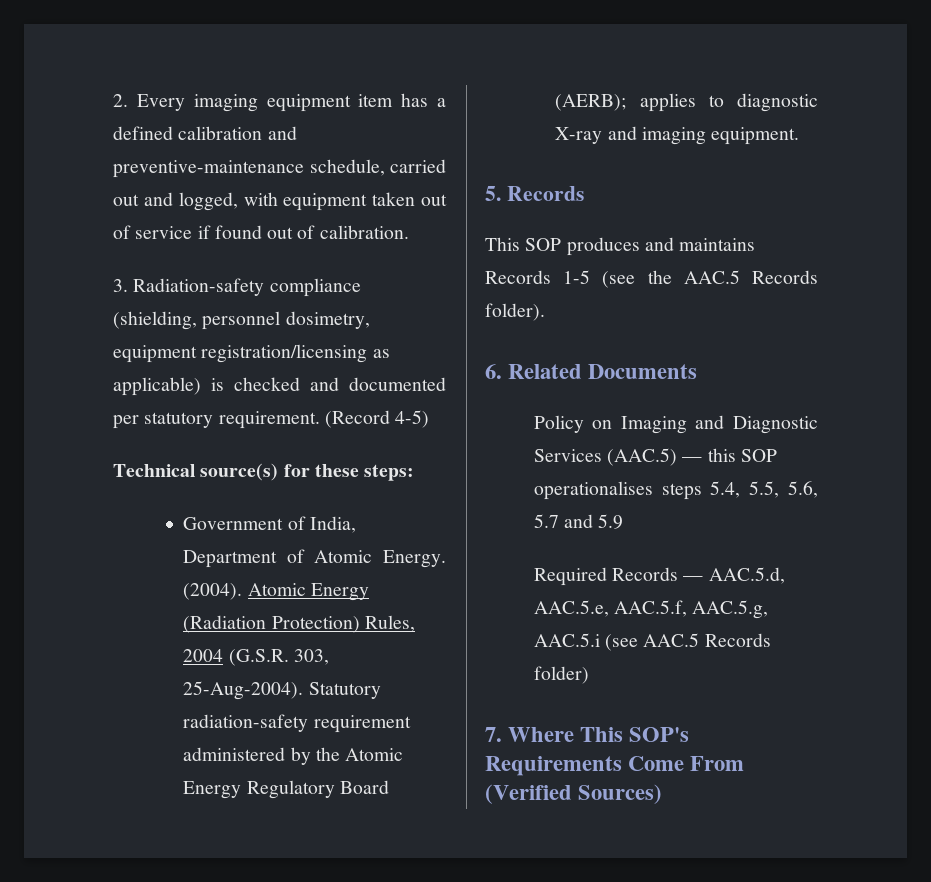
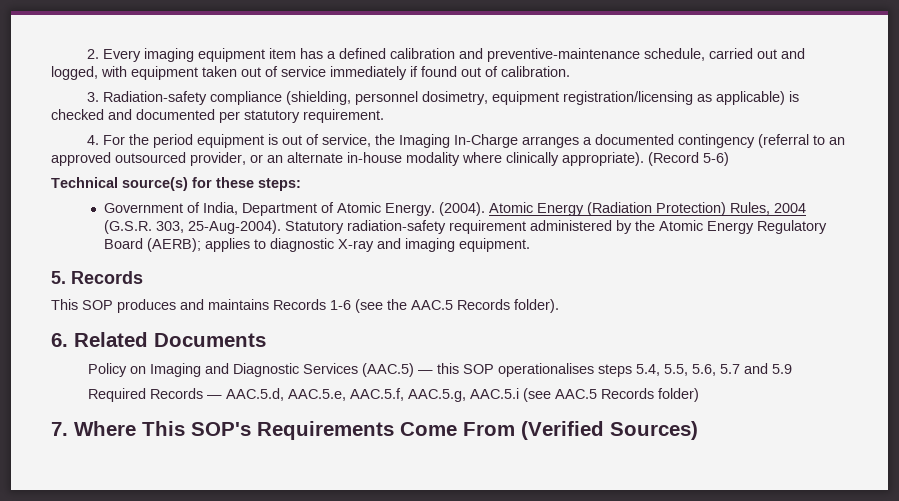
(193, 232) none -> [330,66,407,80] immediately
[324,410,430,428] (Record 4-5) -> [87,134,846,148] [51,152,729,166] // 4. For the period equipment is out of service, the Imaging In-Charge arranges a documented contingency (referral to an approved outsourced provider, or an alternate in-house modality where clinically appropriate). (Record 5-6)
[563,270,591,284] 1-5 -> [330,300,351,310] 1-6

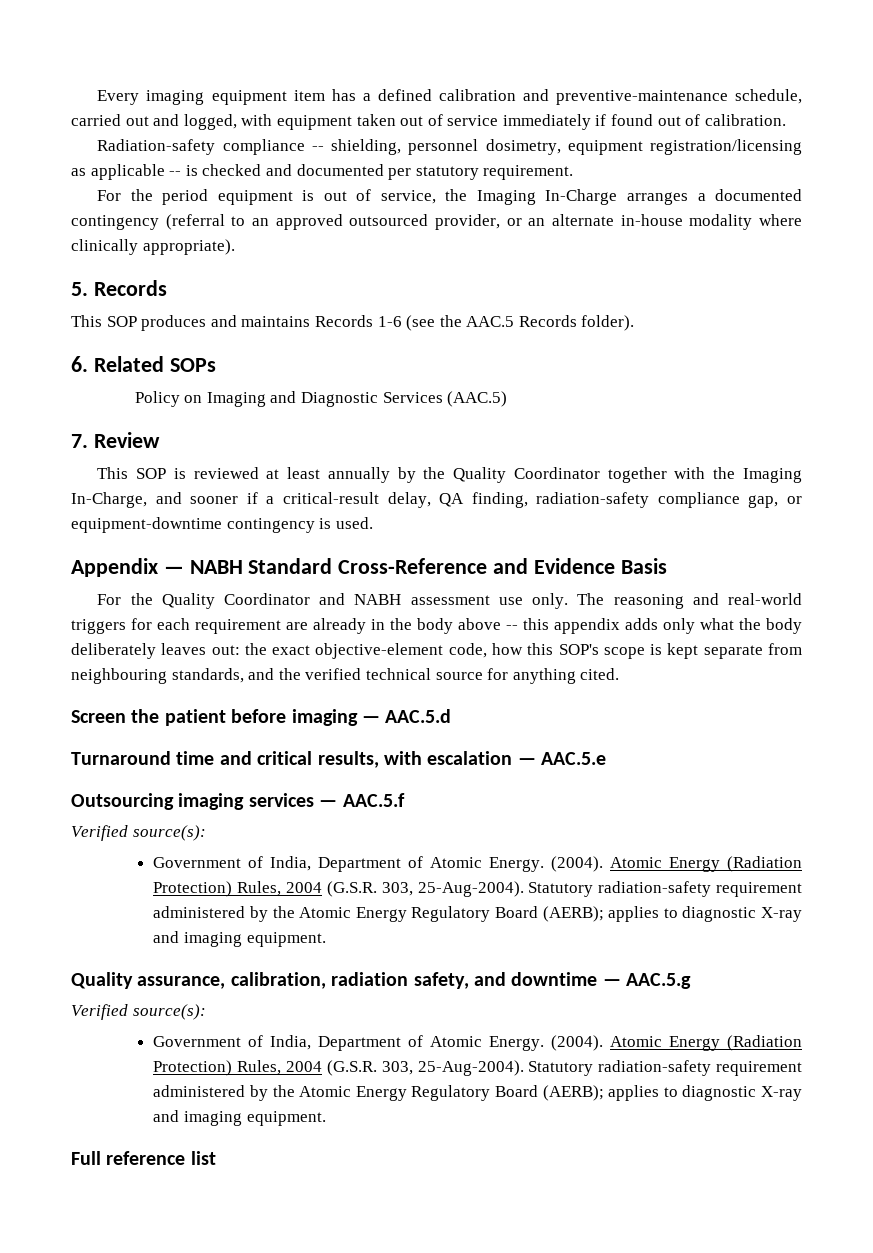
[87,49,100,59] 2. -> (97, 97) none
[87,92,100,102] 3. -> (786, 120) none
[286,91,352,105] (shielding, -> [311,139,402,155] -- shielding,
[716,91,786,105] applicable) -> [90,164,182,180] applicable --
[87,135,100,145] 4. -> (574, 172) none
[648,152,729,166] [51,177,301,191] (Record 5-6) // Technical source(s) for these steps: -> [71,280,167,296] [71,315,635,331] [71,356,216,372] [134,391,508,407] [71,432,160,448] [97,467,802,483] [71,492,803,508] [71,517,373,533] [71,558,667,577] [97,593,802,609] [71,618,802,634] [71,643,803,659] [71,668,620,684] [71,709,452,726] [71,751,607,768] [71,793,405,810] [71,825,206,841] // 5. Records // This SOP produces and maintains Records 1-6 (see the AAC.5 Records folder). // 6. Related SOPs // Policy on Imaging and Diagnostic Services (AAC.5) // 7. Review // This SOP is reviewed at least annually by the Quality Coordinator together with the Imaging In-Charge, and sooner if a critical-result delay, QA finding, radiation-safety compliance gap, or equipment-downtime contingency is used. // Appendix — NABH Standard Cross-Reference and Evidence Basis // For the Quality Coordinator and NABH assessment use only. The reasoning and real-world triggers for each requirement are already in the body above -- this appendix adds only what the body deliberately leaves out: the exact objective-element code, how this SOP's scope is kept separate from neighbouring standards, and the verified technical source for anything cited. // Screen the patient before imaging — AAC.5.d // Turnaround time and critical results, with escalation — AAC.5.e // Outsourcing imaging services — AAC.5.f // Verified source(s):
[51,271,143,284] [51,299,559,313] [51,332,266,347] [88,363,793,377] [88,388,700,402] [51,421,698,440] 5. Records // This SOP produces and maintains Records 1-6 (see the AAC.5 Records folder). // 6. Related Documents // Policy on Imaging and Diagnostic Services (AAC.5) — this SOP operationalises steps 5.4, 5.5, 5.6, 5.7 and 5.9 // Required Records — AAC.5.d, AAC.5.e, AAC.5.f, AAC.5.g, AAC.5.i (see AAC.5 Records folder) // 7. Where This SOP's Requirements Come From (Verified Sources) -> [71,972,692,989] [71,1004,206,1020] [153,1035,802,1051] [153,1060,802,1076] [153,1085,802,1101] [153,1110,326,1126] [71,1151,216,1165] Quality assurance, calibration, radiation safety, and downtime — AAC.5.g // Verified source(s): // Government of India, Department of Atomic Energy. (2004). Atomic Energy (Radiation Protection) Rules, 2004 (G.S.R. 303, 25-Aug-2004). Statutory radiation-safety requirement administered by the Atomic Energy Regulatory Board (AERB); applies to diagnostic X-ray and imaging equipment. // Full reference list

